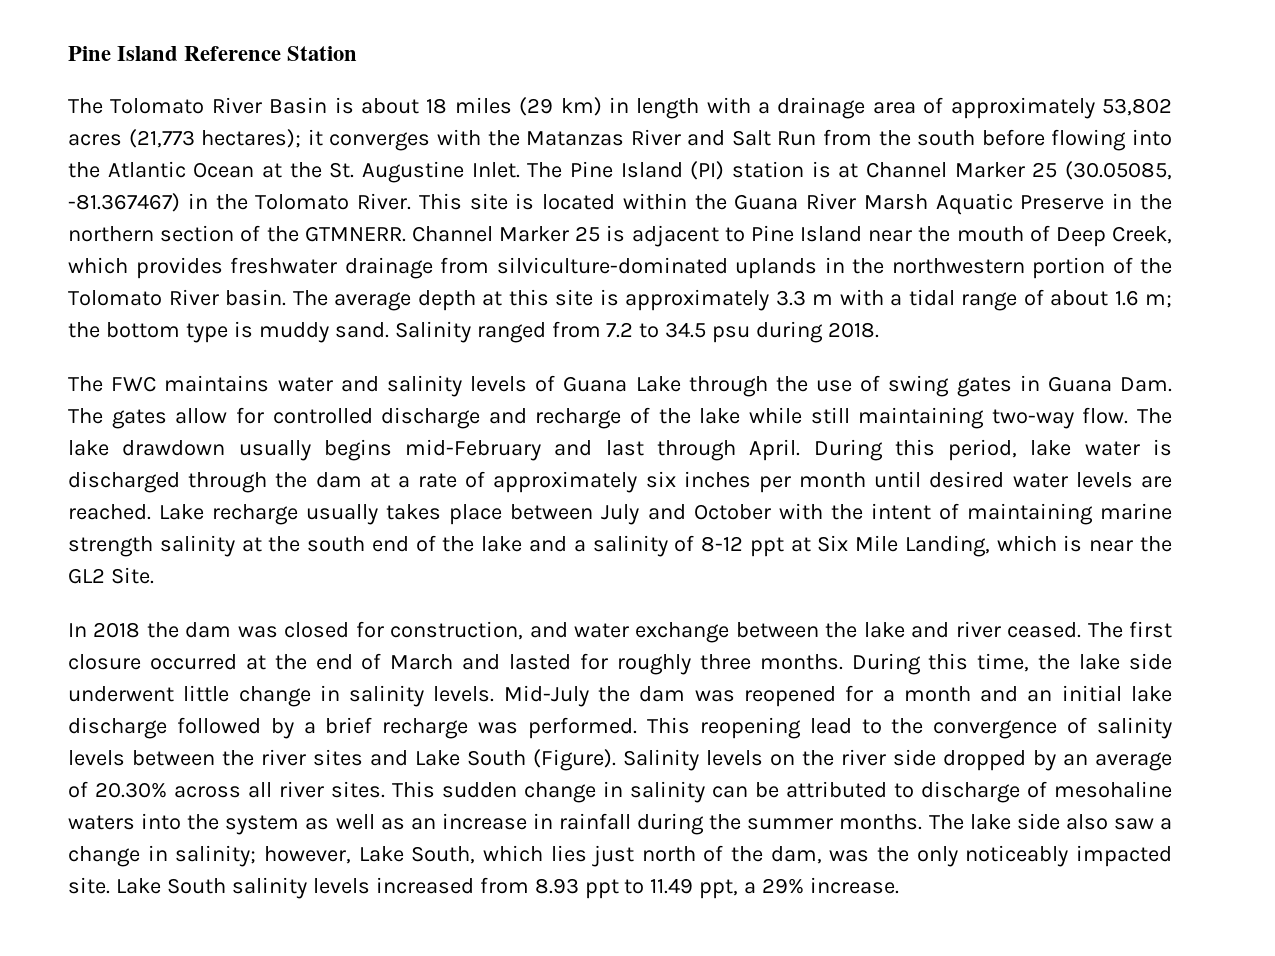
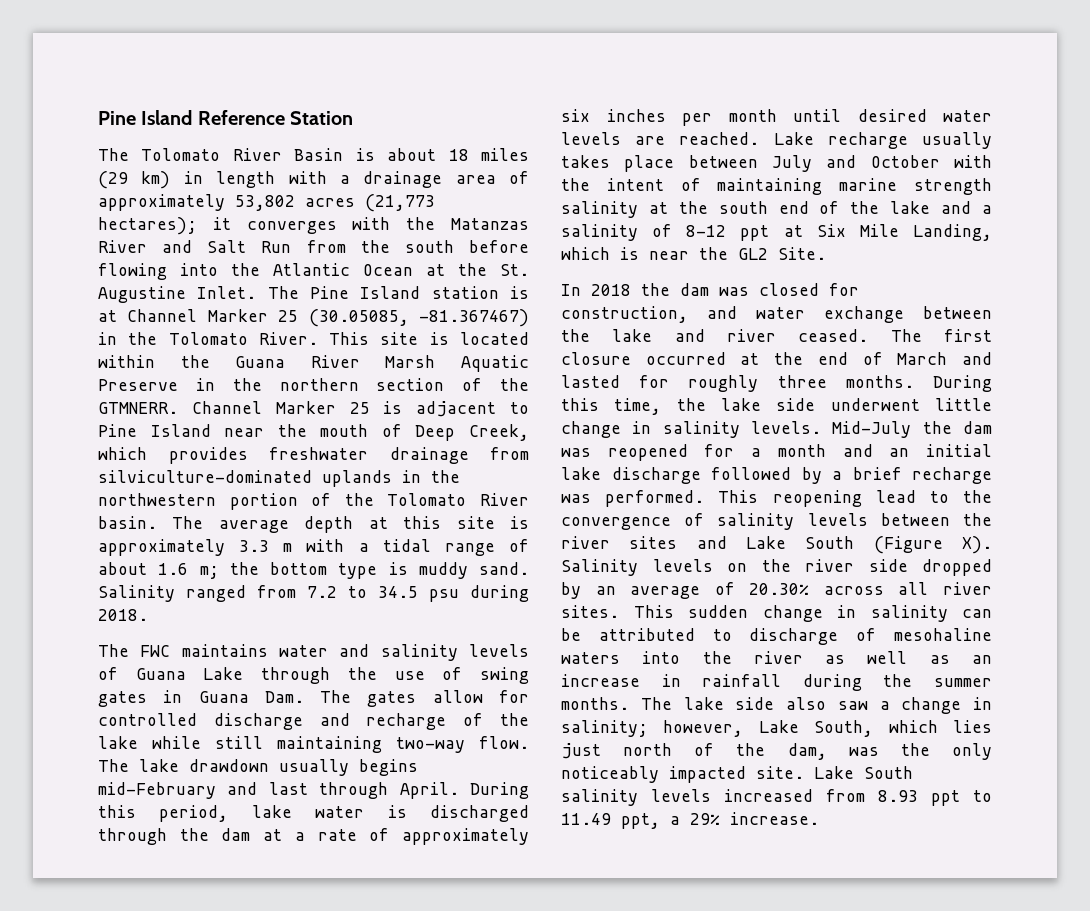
[690,161,725,180] (PI) -> (421, 292) none
[533,749,616,771] (Figure). -> [873,536,992,554] (Figure X).
[225,815,300,835] system -> [753,651,803,664] river

